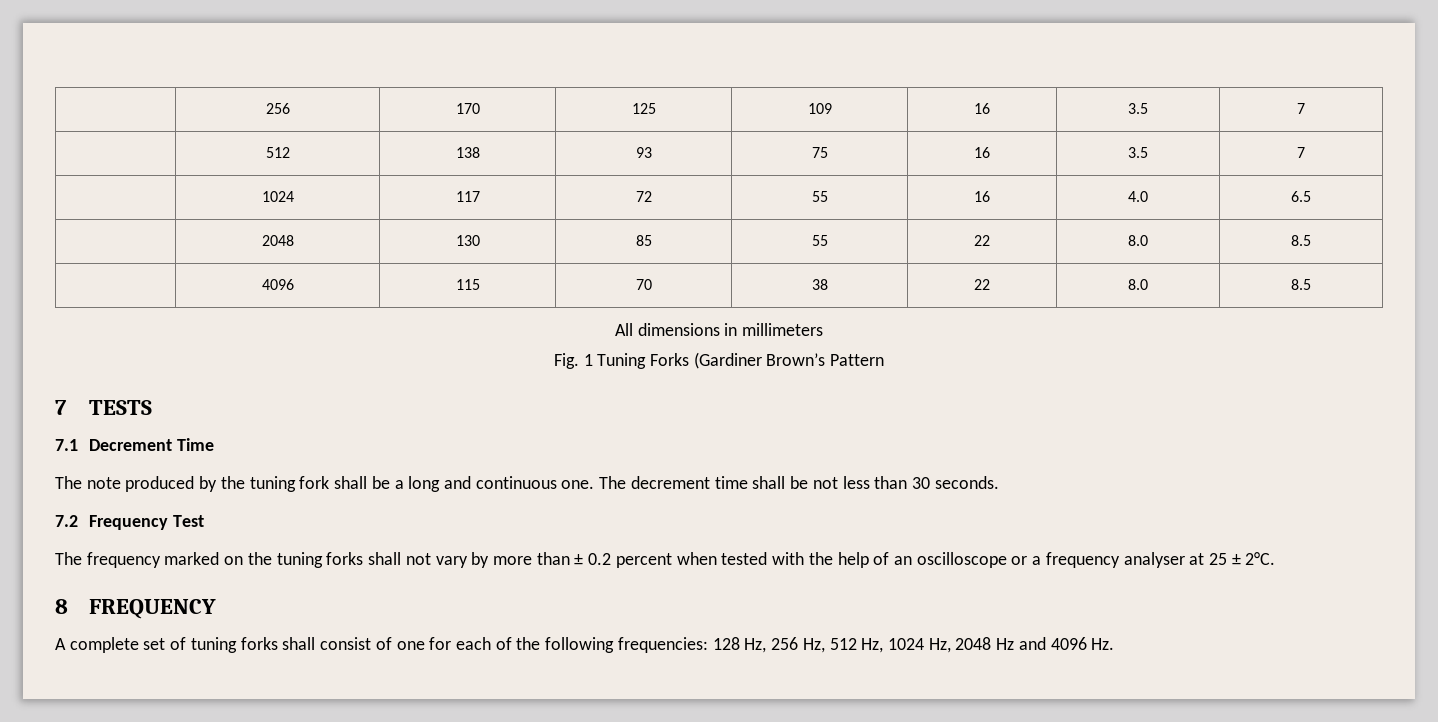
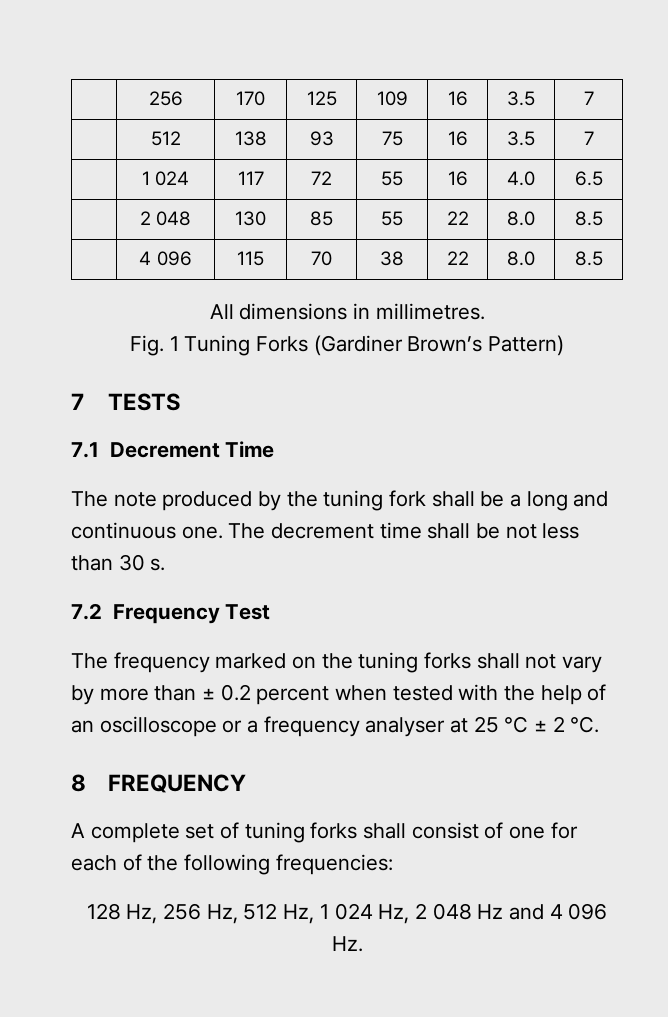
[261,191,294,202] 1024 -> [141,171,190,186] 1 024
[261,235,294,246] 2048 -> [139,211,192,226] 2 048
[261,279,294,290] 4096 -> [139,251,192,266] 4 096
[742,323,824,336] millimeters -> [375,303,485,320] millimetres.
[830,354,885,366] Pattern -> [488,335,565,356] Pattern)
[934,476,999,489] seconds. -> [150,558,166,571] s.
[1231,552,1276,565] ± 2°C. -> [504,716,600,733] °C ± 2 °C.
(708, 645) none -> (393, 864) //
[887,637,1087,653] 1024 Hz, 2048 Hz and 4096 -> [319,903,608,924] 1 024 Hz, 2 048 Hz and 4 096

